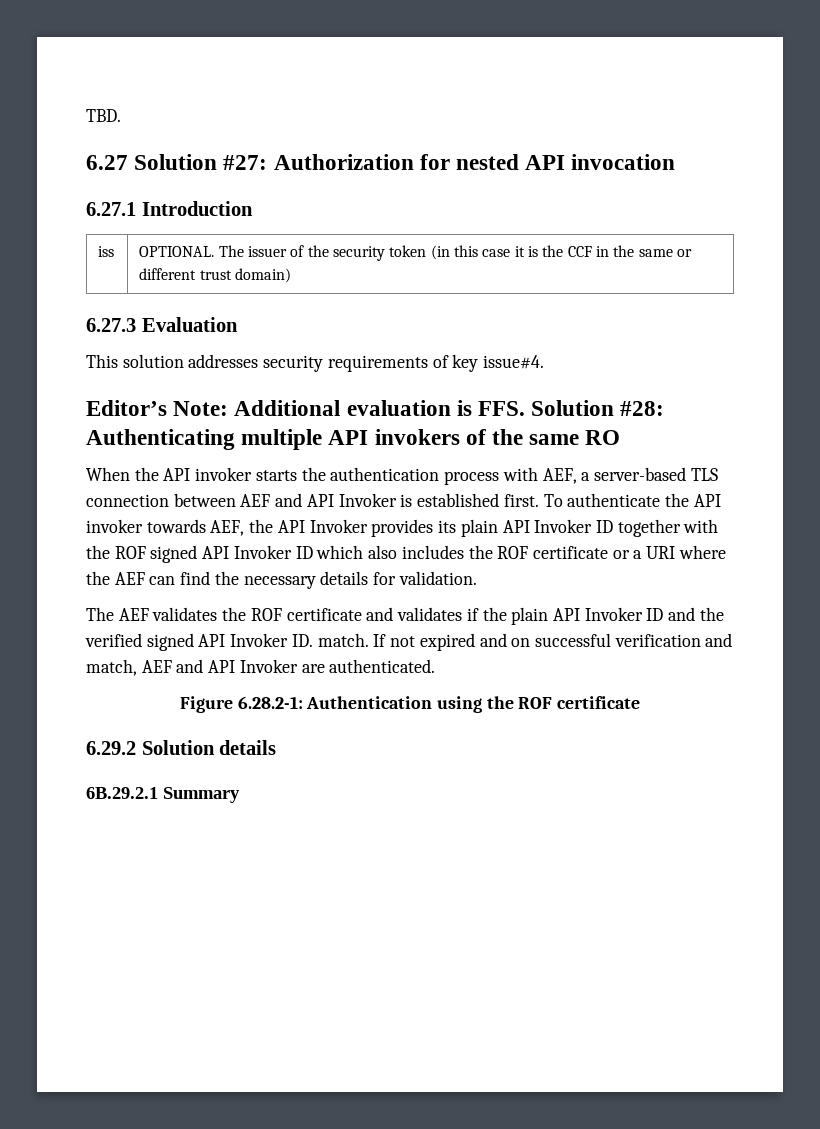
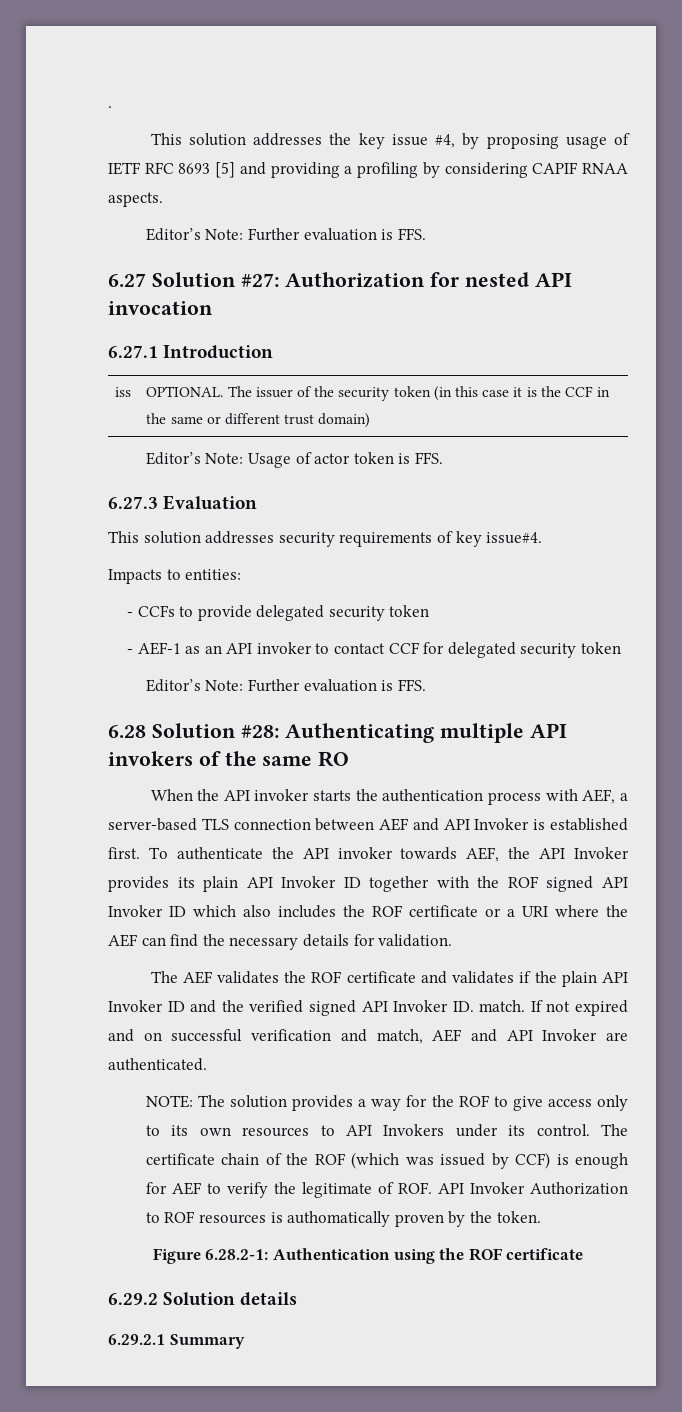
[86,109,121,122] TBD. -> [108,106,112,108] [150,133,630,149] [108,162,628,178] [108,192,163,207] [145,228,426,241] . // This solution addresses the key issue #4, by proposing usage of IETF RFC 8693 [5] and providing a profiling by considering CAPIF RNAA aspects. // Editor’s Note: Further evaluation is FFS.
(292, 275) none -> [145,452,444,468] // Editor’s Note: Usage of actor token is FFS.
[86,400,526,416] // Editor’s Note: Additional evaluation is FFS. -> [108,569,242,584] [126,605,430,621] [126,642,622,658] [145,679,426,692] [108,725,146,738] // Impacts to entities: // - CCFs to provide delegated security token // - AEF-1 as an API invoker to contact CCF for delegated security token // Editor’s Note: Further evaluation is FFS. // 6.28
(436, 666) none -> [145,1095,628,1111] [145,1124,628,1137] [145,1152,628,1169] [145,1182,628,1198] [145,1211,541,1227] // NOTE: The solution provides a way for the ROF to give access only to its own resources to API Invokers under its control. The certificate chain of the ROF (which was issued by CCF) is enough for AEF to verify the legitimate of ROF. API Invoker Authorization to ROF resources is authomatically proven by the token.
[86,787,158,799] 6B.29.2.1 -> [108,1334,165,1345] 6.29.2.1

